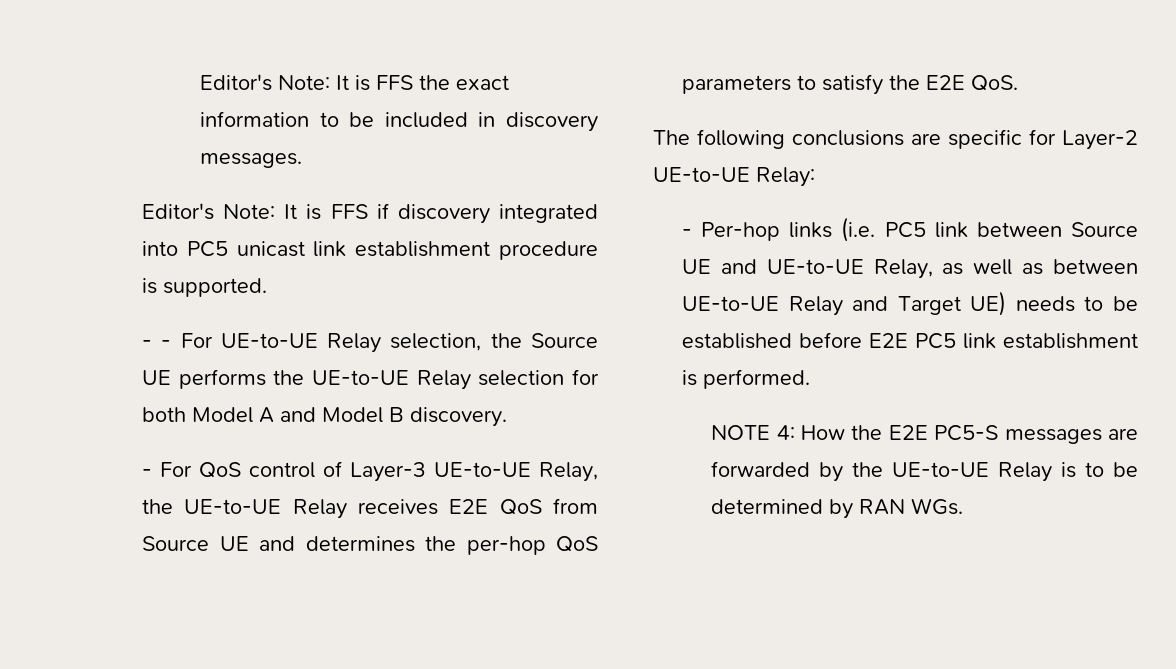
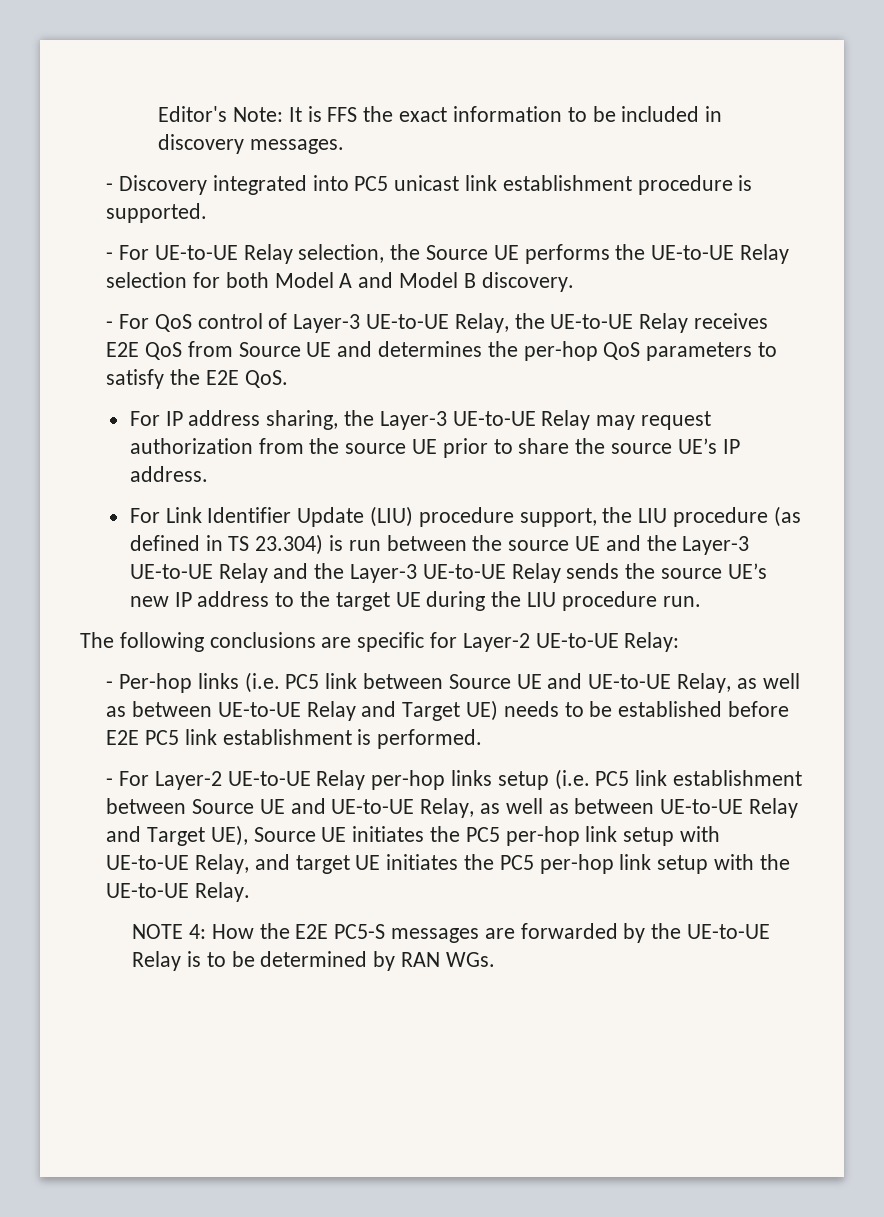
[142,203,490,224] Editor's Note: It is FFS if discovery -> [106,175,207,195] - Discovery
[161,340,172,348] - -> (114, 256) none
(1019, 83) none -> [129,410,711,430] [129,438,740,458] [129,466,208,482] [129,506,801,527] [129,534,750,555] [129,563,767,583] [129,591,701,611] // For IP address sharing, the Layer-3 UE-to-UE Relay may request authorization from the source UE prior to share the source UE’s IP address. // For Link Identifier Update (LIU) procedure support, the LIU procedure (as defined in TS 23.304) is run between the source UE and the Layer-3 UE-to-UE Relay and the Layer-3 UE-to-UE Relay sends the source UE’s new IP address to the target UE during the LIU procedure run.
(811, 379) none -> [106,769,802,790] [106,798,798,818] [106,825,720,846] [106,854,790,874] [106,882,250,902] // - For Layer-2 UE-to-UE Relay per-hop links setup (i.e. PC5 link establishment between Source UE and UE-to-UE Relay, as well as between UE-to-UE Relay and Target UE), Source UE initiates the PC5 per-hop link setup with UE-to-UE Relay, and target UE initiates the PC5 per-hop link setup with the UE-to-UE Relay.

